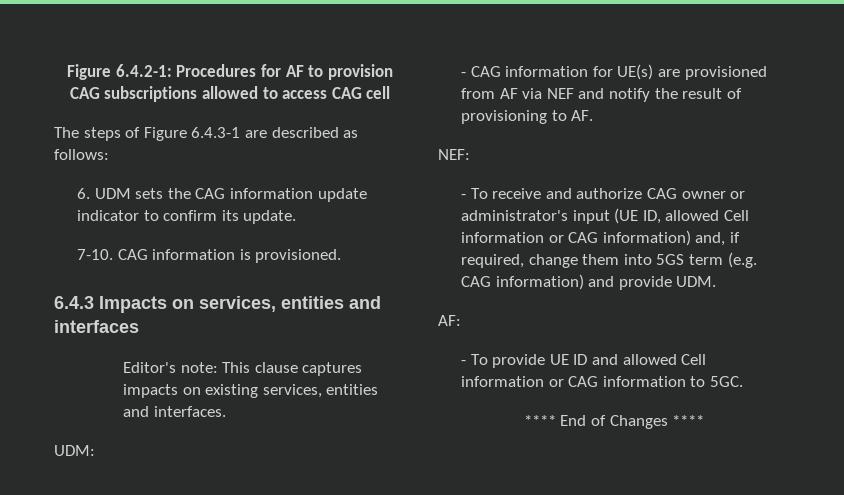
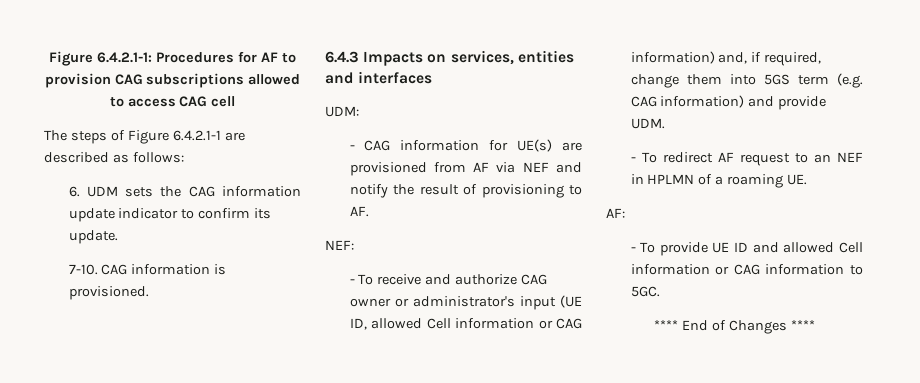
[67,64,172,80] Figure 6.4.2-1: -> [49,51,153,66] Figure 6.4.2.1-1:
[191,127,241,138] 6.4.3-1 -> [172,130,221,141] 6.4.2.1-1
[123,362,363,376] [123,384,379,398] [123,406,226,417] // Editor's note: This clause captures impacts on existing services, entities and interfaces. -> (433, 77) none
(717, 281) none -> [630,152,863,166] [630,174,808,188] // - To redirect AF request to an NEF in HPLMN of a roaming UE.

